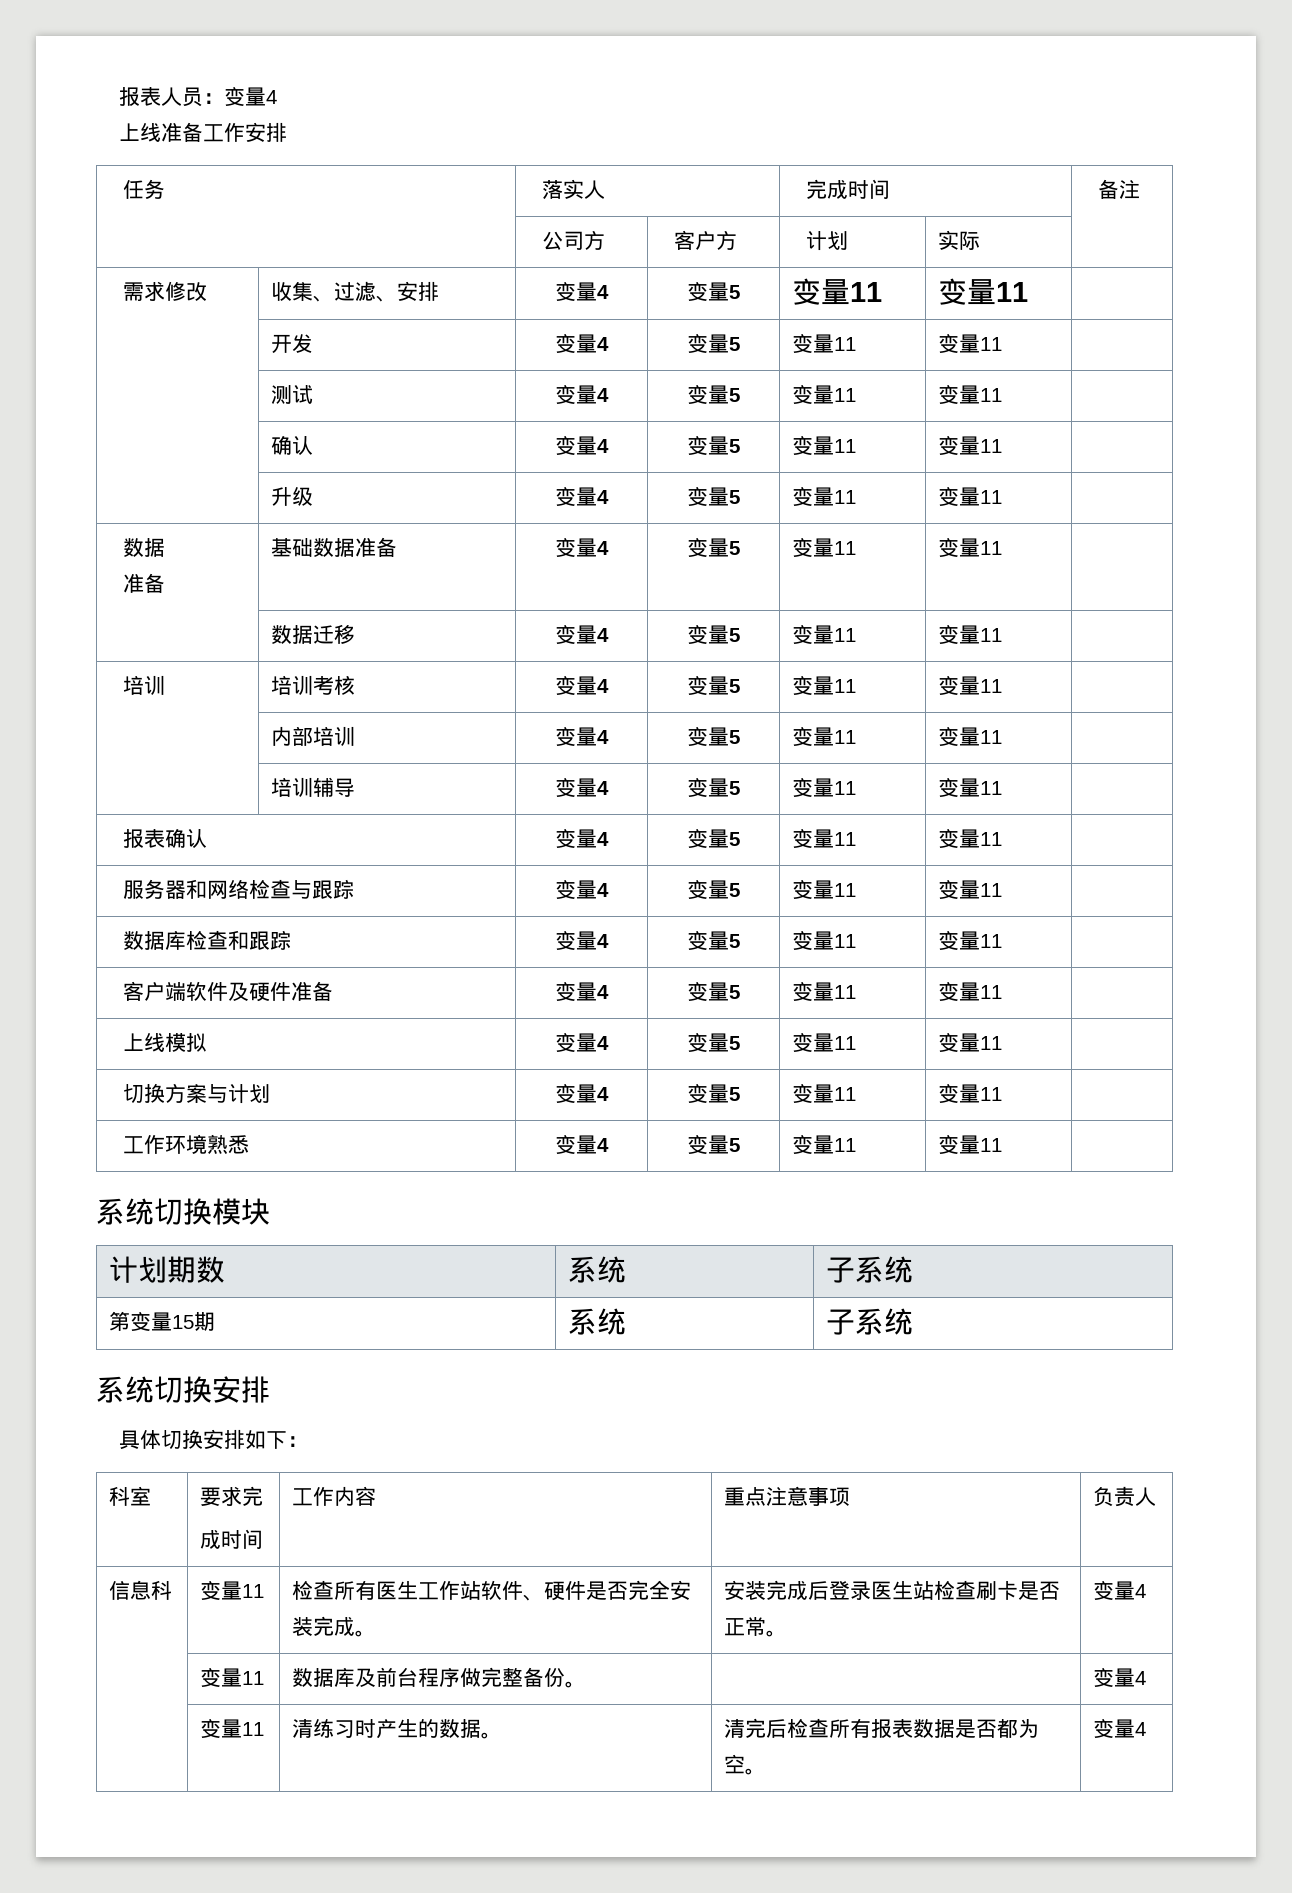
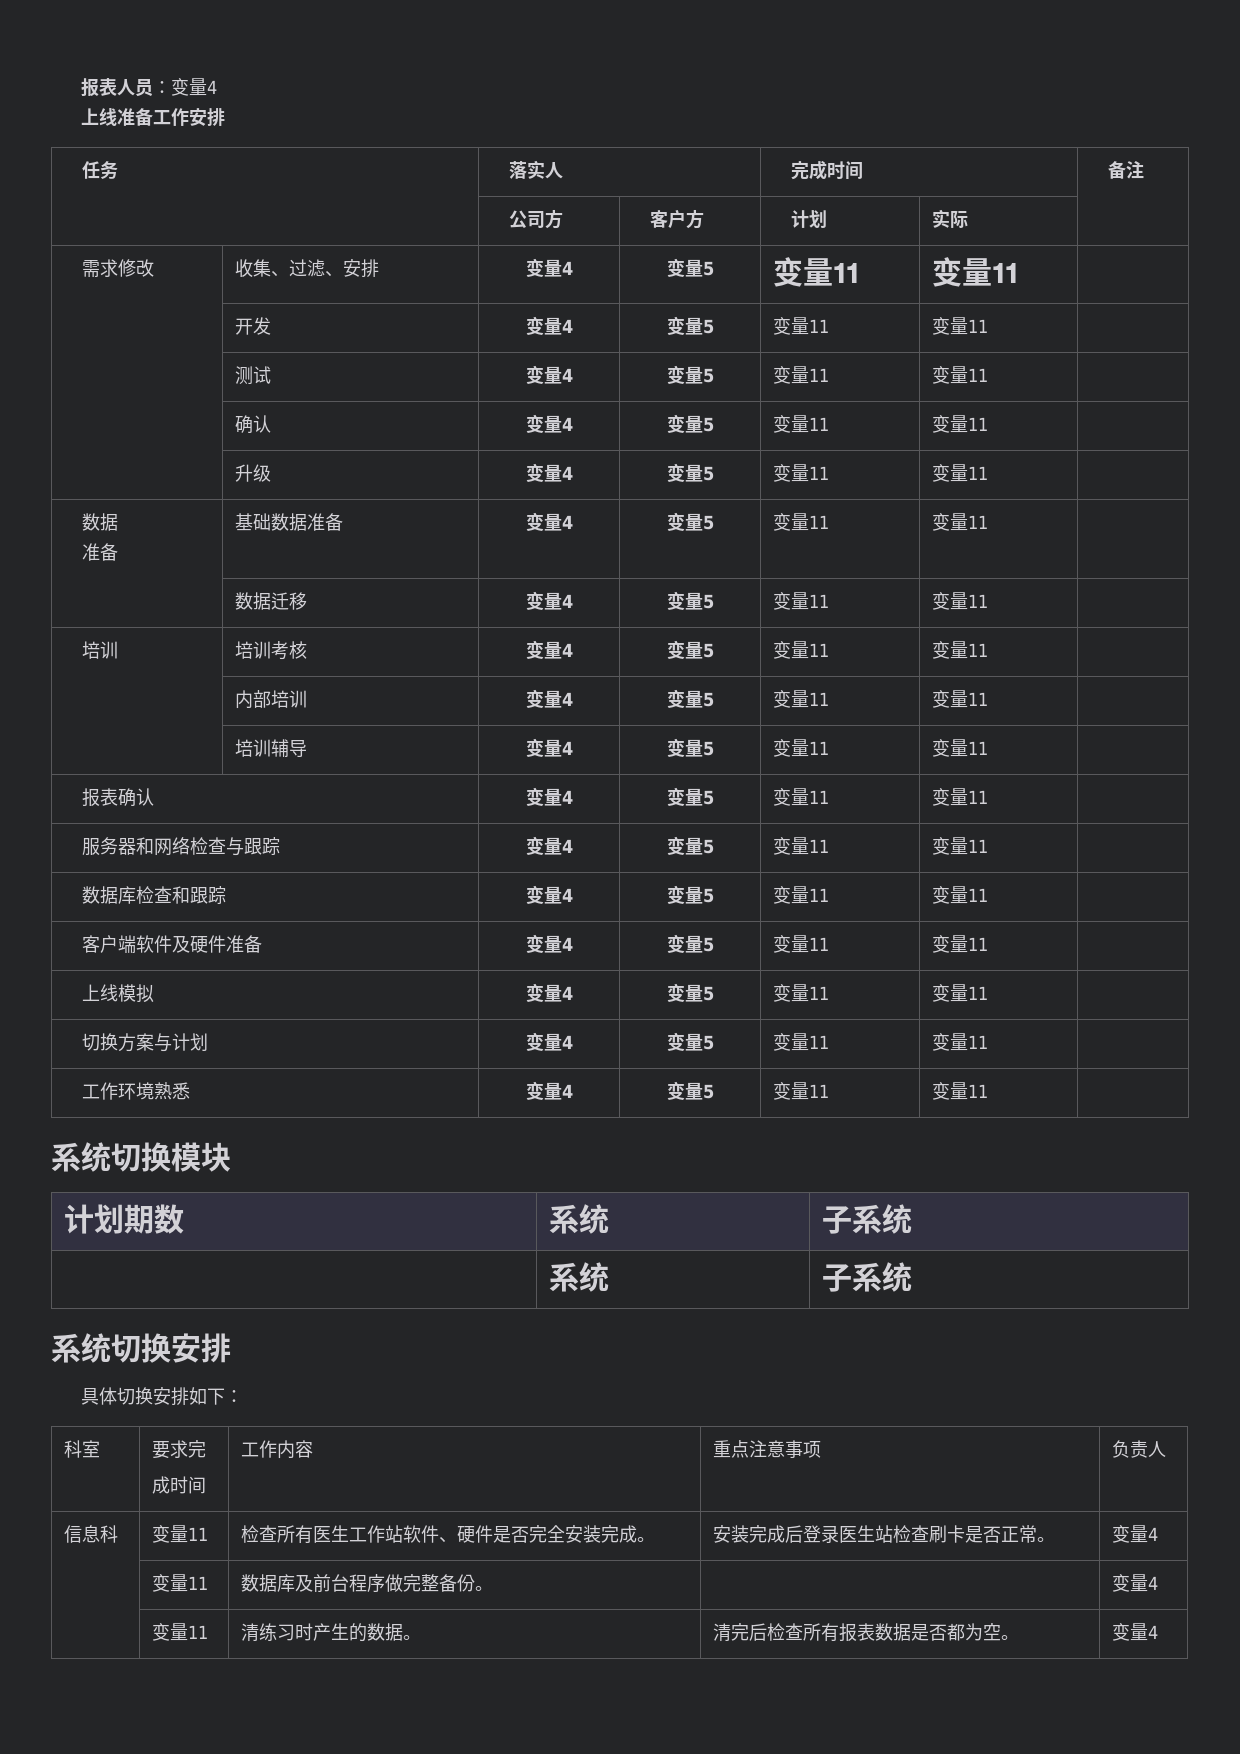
[109,1311,216,1331] 第变量15期 -> (913, 1219) none

